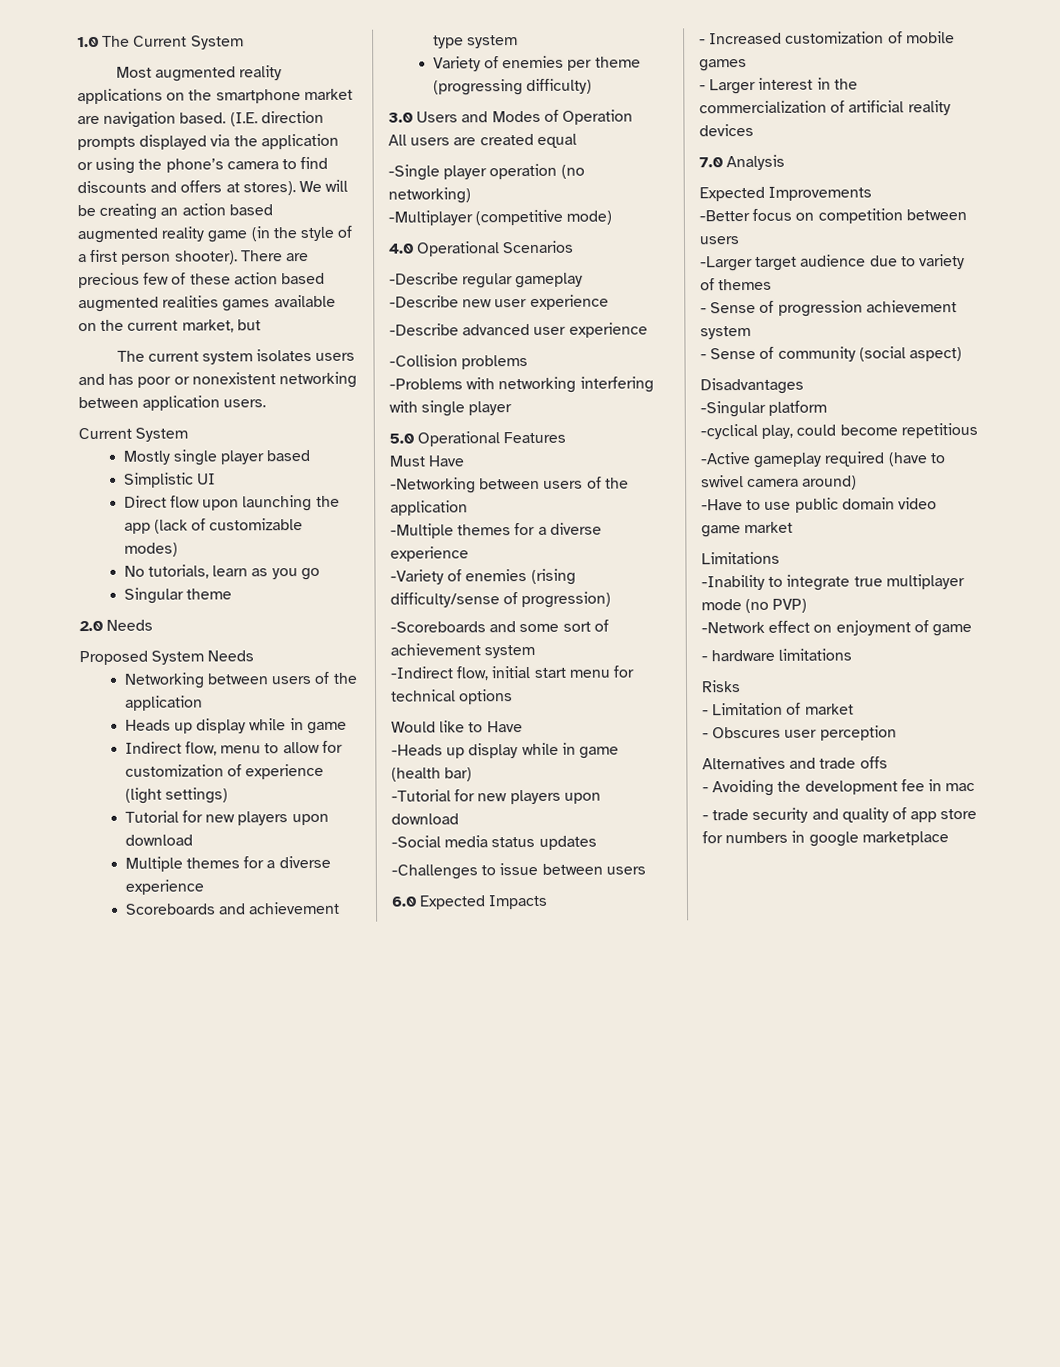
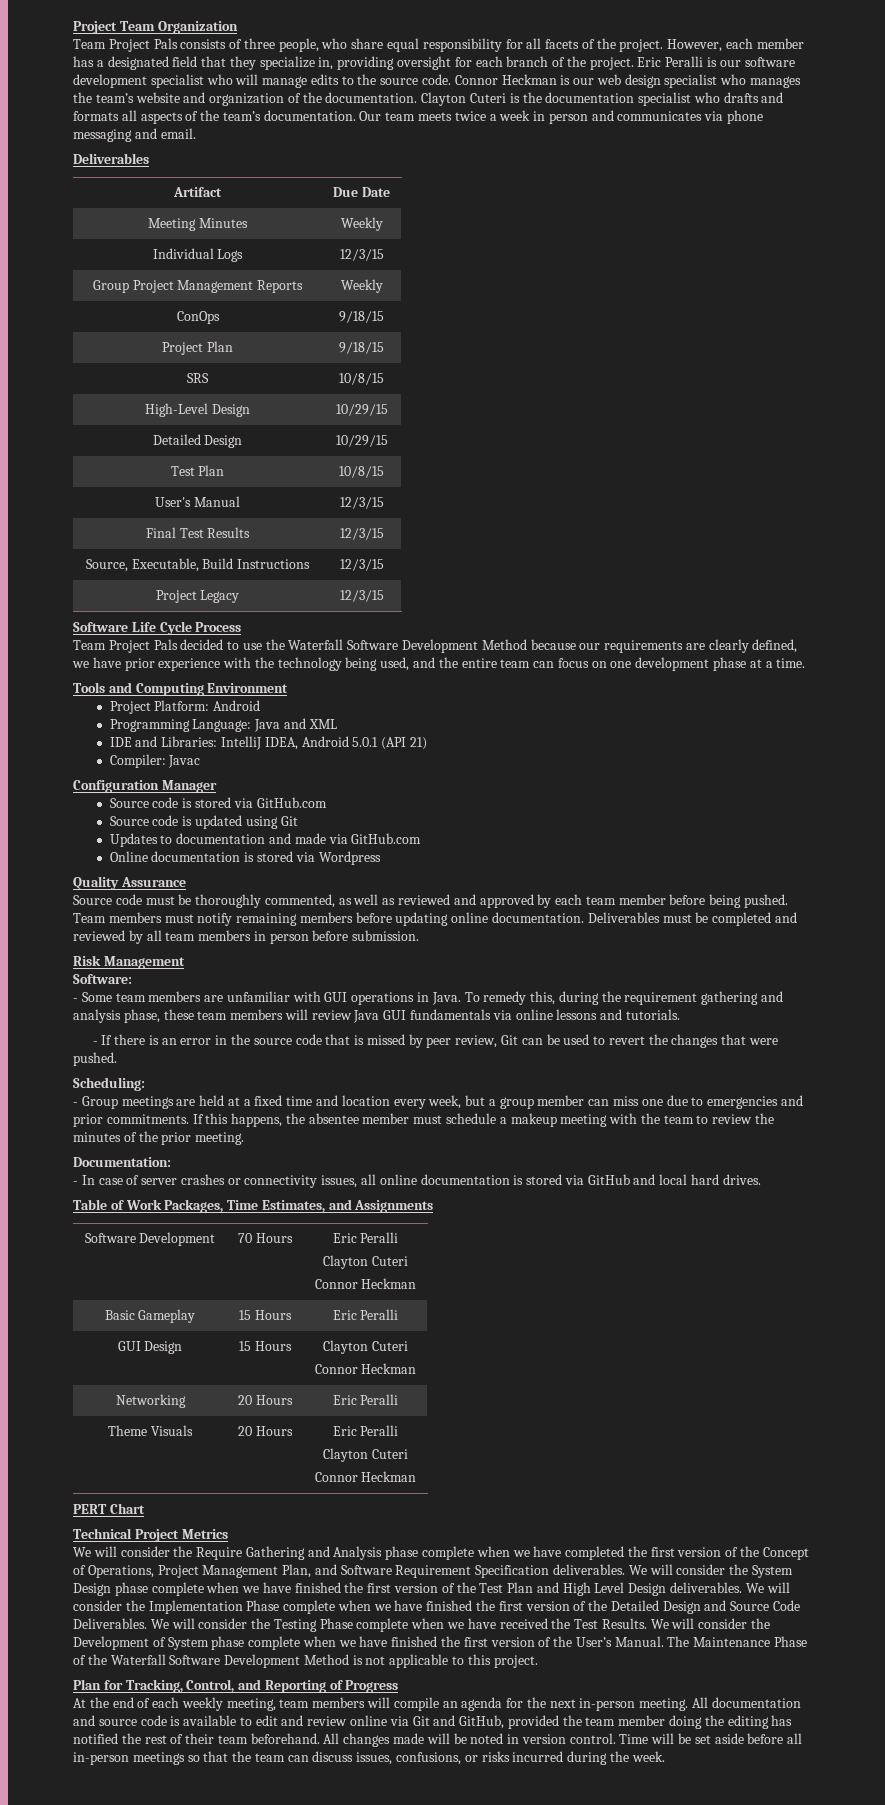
[77,35,244,50] [115,65,283,82] [77,88,353,105] [77,110,324,128] [77,133,339,151] [77,156,329,174] [77,179,349,196] [77,203,273,220] [77,225,353,244] [78,249,309,265] [78,272,325,289] [78,294,336,313] [78,319,261,333] [116,348,356,365] [78,371,357,389] [78,395,267,411] [78,427,189,442] [122,449,311,466] [123,472,217,488] [123,494,340,512] [123,518,304,534] [123,542,178,557] [123,564,320,581] [123,587,233,604] [79,619,154,632] [79,650,255,666] [123,671,357,689] [124,695,203,711] [124,718,347,735] [124,740,343,756] [124,763,325,780] [124,787,229,804] [124,810,329,826] [124,834,193,846] [124,855,331,872] [124,879,204,895] [124,901,341,915] [432,35,519,49] [432,55,641,72] [432,78,593,96] [388,109,633,125] [388,133,577,148] [388,163,585,181] [388,187,471,204] [388,209,613,226] [389,240,575,257] [389,272,584,289] [389,294,609,310] [389,322,648,338] [389,354,529,370] [389,376,654,394] [389,400,513,417] [389,431,567,447] [389,455,466,467] [390,476,629,494] [390,500,468,516] [390,522,602,539] [390,546,469,562] [390,568,576,585] [390,591,612,609] [390,619,609,633] [390,643,536,659] [390,665,634,681] [391,689,514,705] [391,720,523,733] [391,742,619,759] [391,767,473,782] [391,789,601,805] [391,813,459,825] [391,835,597,850] [391,862,646,880] [391,894,549,910] [699,31,955,45] [699,59,747,72] [699,77,858,95] [699,100,951,116] [699,123,754,137] [699,154,786,171] [699,186,873,202] [699,208,967,224] [699,236,740,245] [700,254,965,272] [700,278,773,291] [700,300,957,317] [700,325,751,340] [700,346,962,362] [700,377,804,395] [700,400,828,418] [700,422,978,440] [700,451,946,468] [701,475,858,490] [701,497,937,513] [701,521,794,538] [701,551,780,565] [701,574,965,591] [701,598,808,614] [701,620,972,637] [701,648,853,662] [701,680,741,693] [702,702,854,716] [702,725,897,741] [702,756,888,770] [702,779,976,797] [702,807,978,823] [702,830,949,847] 1.0 The Current System // Most augmented reality applications on the smartphone market are navigation based. (I.E. direction prompts displayed via the application or using the phone’s camera to find discounts and offers at stores). We will be creating an action based augmented reality game (in the style of a first person shooter). There are precious few of these action based augmented realities games available on the current market, but // The current system isolates users and has poor or nonexistent networking between application users. // Current System // Mostly single player based // Simplistic UI // Direct flow upon launching the app (lack of customizable modes) // No tutorials, learn as you go // Singular theme // 2.0 Needs // Proposed System Needs // Networking between users of the application // Heads up display while in game // Indirect flow, menu to allow for customization of experience (light settings) // Tutorial for new players upon download // Multiple themes for a diverse experience // Scoreboards and achievement type system // Variety of enemies per theme (progressing difficulty) // 3.0 Users and Modes of Operation // All users are created equal // -Single player operation (no networking) // -Multiplayer (competitive mode) // 4.0 Operational Scenarios // -Describe regular gameplay // -Describe new user experience // -Describe advanced user experience // -Collision problems // -Problems with networking interfering with single player // 5.0 Operational Features // Must Have // -Networking between users of the application // -Multiple themes for a diverse experience // -Variety of enemies (rising difficulty/sense of progression) // -Scoreboards and some sort of achievement system // -Indirect flow, initial start menu for technical options // Would like to Have // -Heads up display while in game (health bar) // -Tutorial for new players upon download // -Social media status updates // -Challenges to issue between users // 6.0 Expected Impacts // - Increased customization of mobile games // - Larger interest in the commercialization of artificial reality devices // 7.0 Analysis // Expected Improvements // -Better focus on competition between users // -Larger target audience due to variety of themes // - Sense of progression achievement system // - Sense of community (social aspect) // Disadvantages // -Singular platform // -cyclical play, could become repetitious // -Active gameplay required (have to swivel camera around) // -Have to use public domain video game market // Limitations // -Inability to integrate true multiplayer mode (no PVP) // -Network effect on enjoyment of game // - hardware limitations // Risks // - Limitation of market // - Obscures user perception // Alternatives and trade offs // - Avoiding the development fee in mac // - trade security and quality of app store for numbers in google marketplace -> [73,21,238,34] [73,38,804,52] [73,56,795,70] [73,74,802,88] [73,92,784,106] [73,110,764,124] [73,128,196,142] [73,153,149,164] [173,187,222,197] [333,187,390,197] [148,218,248,231] [340,217,383,231] [152,248,244,262] [339,249,384,261] [92,280,304,293] [340,279,383,293] [176,311,220,324] [339,311,384,323] [162,341,233,355] [339,342,384,354] [187,373,209,383] [339,373,384,385] [145,403,250,417] [335,404,388,416] [152,434,243,448] [335,435,388,447] [170,465,225,476] [339,466,384,478] [155,496,240,507] [339,497,384,509] [145,527,251,538] [339,528,384,540] [85,558,311,572] [339,559,384,571] [155,590,240,603] [339,590,384,602] [73,621,242,635] [73,639,798,653] [72,657,806,671] [73,682,289,696] [109,700,261,714] [109,718,337,732] [109,736,427,750] [109,754,201,768] [73,780,217,793] [109,797,327,808] [109,815,298,829] [109,833,422,847] [109,851,381,865] [73,876,186,890] [73,894,789,908] [73,912,797,926] [73,930,420,944] [73,955,185,969] [73,974,132,984] [73,991,784,1005] [73,1009,680,1023] [92,1034,779,1048] [73,1052,117,1066] [73,1077,145,1091] [73,1095,803,1109] [73,1113,775,1127] [73,1131,245,1145] [73,1157,171,1167] [73,1174,761,1188] [73,1199,434,1213] [84,1232,216,1246] [238,1233,293,1243] [332,1232,399,1243] [323,1255,408,1269] [314,1278,417,1289] [104,1309,196,1323] [239,1310,292,1320] [332,1309,399,1320] [117,1341,183,1354] [239,1341,292,1351] [323,1340,408,1354] [314,1363,417,1374] [115,1394,186,1408] [238,1395,293,1405] [332,1394,399,1405] [108,1425,193,1436] [238,1426,293,1436] [332,1425,399,1436] [323,1448,408,1462] [314,1471,417,1482] [73,1503,145,1514] [73,1528,228,1542] [73,1546,809,1560] [73,1564,793,1578] [73,1582,790,1596] [73,1600,801,1614] [73,1618,771,1632] [73,1636,808,1650] [73,1654,538,1668] [73,1679,399,1693] [73,1697,801,1711] [73,1715,793,1729] [73,1733,803,1747] [73,1751,665,1765] Project Team Organization // Team Project Pals consists of three people, who share equal responsibility for all facets of the project. However, each member has a designated field that they specialize in, providing oversight for each branch of the project. Eric Peralli is our software development specialist who will manage edits to the source code. Connor Heckman is our web design specialist who manages the team’s website and organization of the documentation. Clayton Cuteri is the documentation specialist who drafts and formats all aspects of the team’s documentation. Our team meets twice a week in person and communicates via phone messaging and email. // Deliverables // Artifact | Due Date // Meeting Minutes | Weekly // Individual Logs | 12/3/15 // Group Project Management Reports | Weekly // ConOps | 9/18/15 // Project Plan | 9/18/15 // SRS | 10/8/15 // High-Level Design | 10/29/15 // Detailed Design | 10/29/15 // Test Plan | 10/8/15 // User's Manual | 12/3/15 // Final Test Results | 12/3/15 // Source, Executable, Build Instructions | 12/3/15 // Project Legacy | 12/3/15 // Software Life Cycle Process // Team Project Pals decided to use the Waterfall Software Development Method because our requirements are clearly defined, we have prior experience with the technology being used, and the entire team can focus on one development phase at a time. // Tools and Computing Environment // Project Platform: Android // Programming Language: Java and XML // IDE and Libraries: IntelliJ IDEA, Android 5.0.1 (API 21) // Compiler: Javac // Configuration Manager // Source code is stored via GitHub.com // Source code is updated using Git // Updates to documentation and made via GitHub.com // Online documentation is stored via Wordpress // Quality Assurance // Source code must be thoroughly commented, as well as reviewed and approved by each team member before being pushed. Team members must notify remaining members before updating online documentation. Deliverables must be completed and reviewed by all team members in person before submission. // Risk Management // Software: // - Some team members are unfamiliar with GUI operations in Java. To remedy this, during the requirement gathering and analysis phase, these team members will review Java GUI fundamentals via online lessons and tutorials. // - If there is an error in the source code that is missed by peer review, Git can be used to revert the changes that were pushed. // Scheduling: // - Group meetings are held at a fixed time and location every week, but a group member can miss one due to emergencies and prior commitments. If this happens, the absentee member must schedule a makeup meeting with the team to review the minutes of the prior meeting. // Documentation: // - In case of server crashes or connectivity issues, all online documentation is stored via GitHub and local hard drives. // Table of Work Packages, Time Estimates, and Assignments // Software Development | 70 Hours | Eric Peralli // Clayton Cuteri // Connor Heckman // Basic Gameplay | 15 Hours | Eric Peralli // GUI Design | 15 Hours | Clayton Cuteri // Connor Heckman // Networking | 20 Hours | Eric Peralli // Theme Visuals | 20 Hours | Eric Peralli // Clayton Cuteri // Connor Heckman // PERT Chart // Technical Project Metrics // We will consider the Require Gathering and Analysis phase complete when we have completed the first version of the Concept of Operations, Project Management Plan, and Software Requirement Specification deliverables. We will consider the System Design phase complete when we have finished the first version of the Test Plan and High Level Design deliverables. We will consider the Implementation Phase complete when we have finished the first version of the Detailed Design and Source Code Deliverables. We will consider the Testing Phase complete when we have received the Test Results. We will consider the Development of System phase complete when we have finished the first version of the User’s Manual. The Maintenance Phase of the Waterfall Software Development Method is not applicable to this project. // Plan for Tracking, Control, and Reporting of Progress // At the end of each weekly meeting, team members will compile an agenda for the next in-person meeting. All documentation and source code is available to edit and review online via Git and GitHub, provided the team member doing the editing has notified the rest of their team beforehand. All changes made will be noted in version control. Time will be set aside before all in-person meetings so that the team can discuss issues, confusions, or risks incurred during the week.

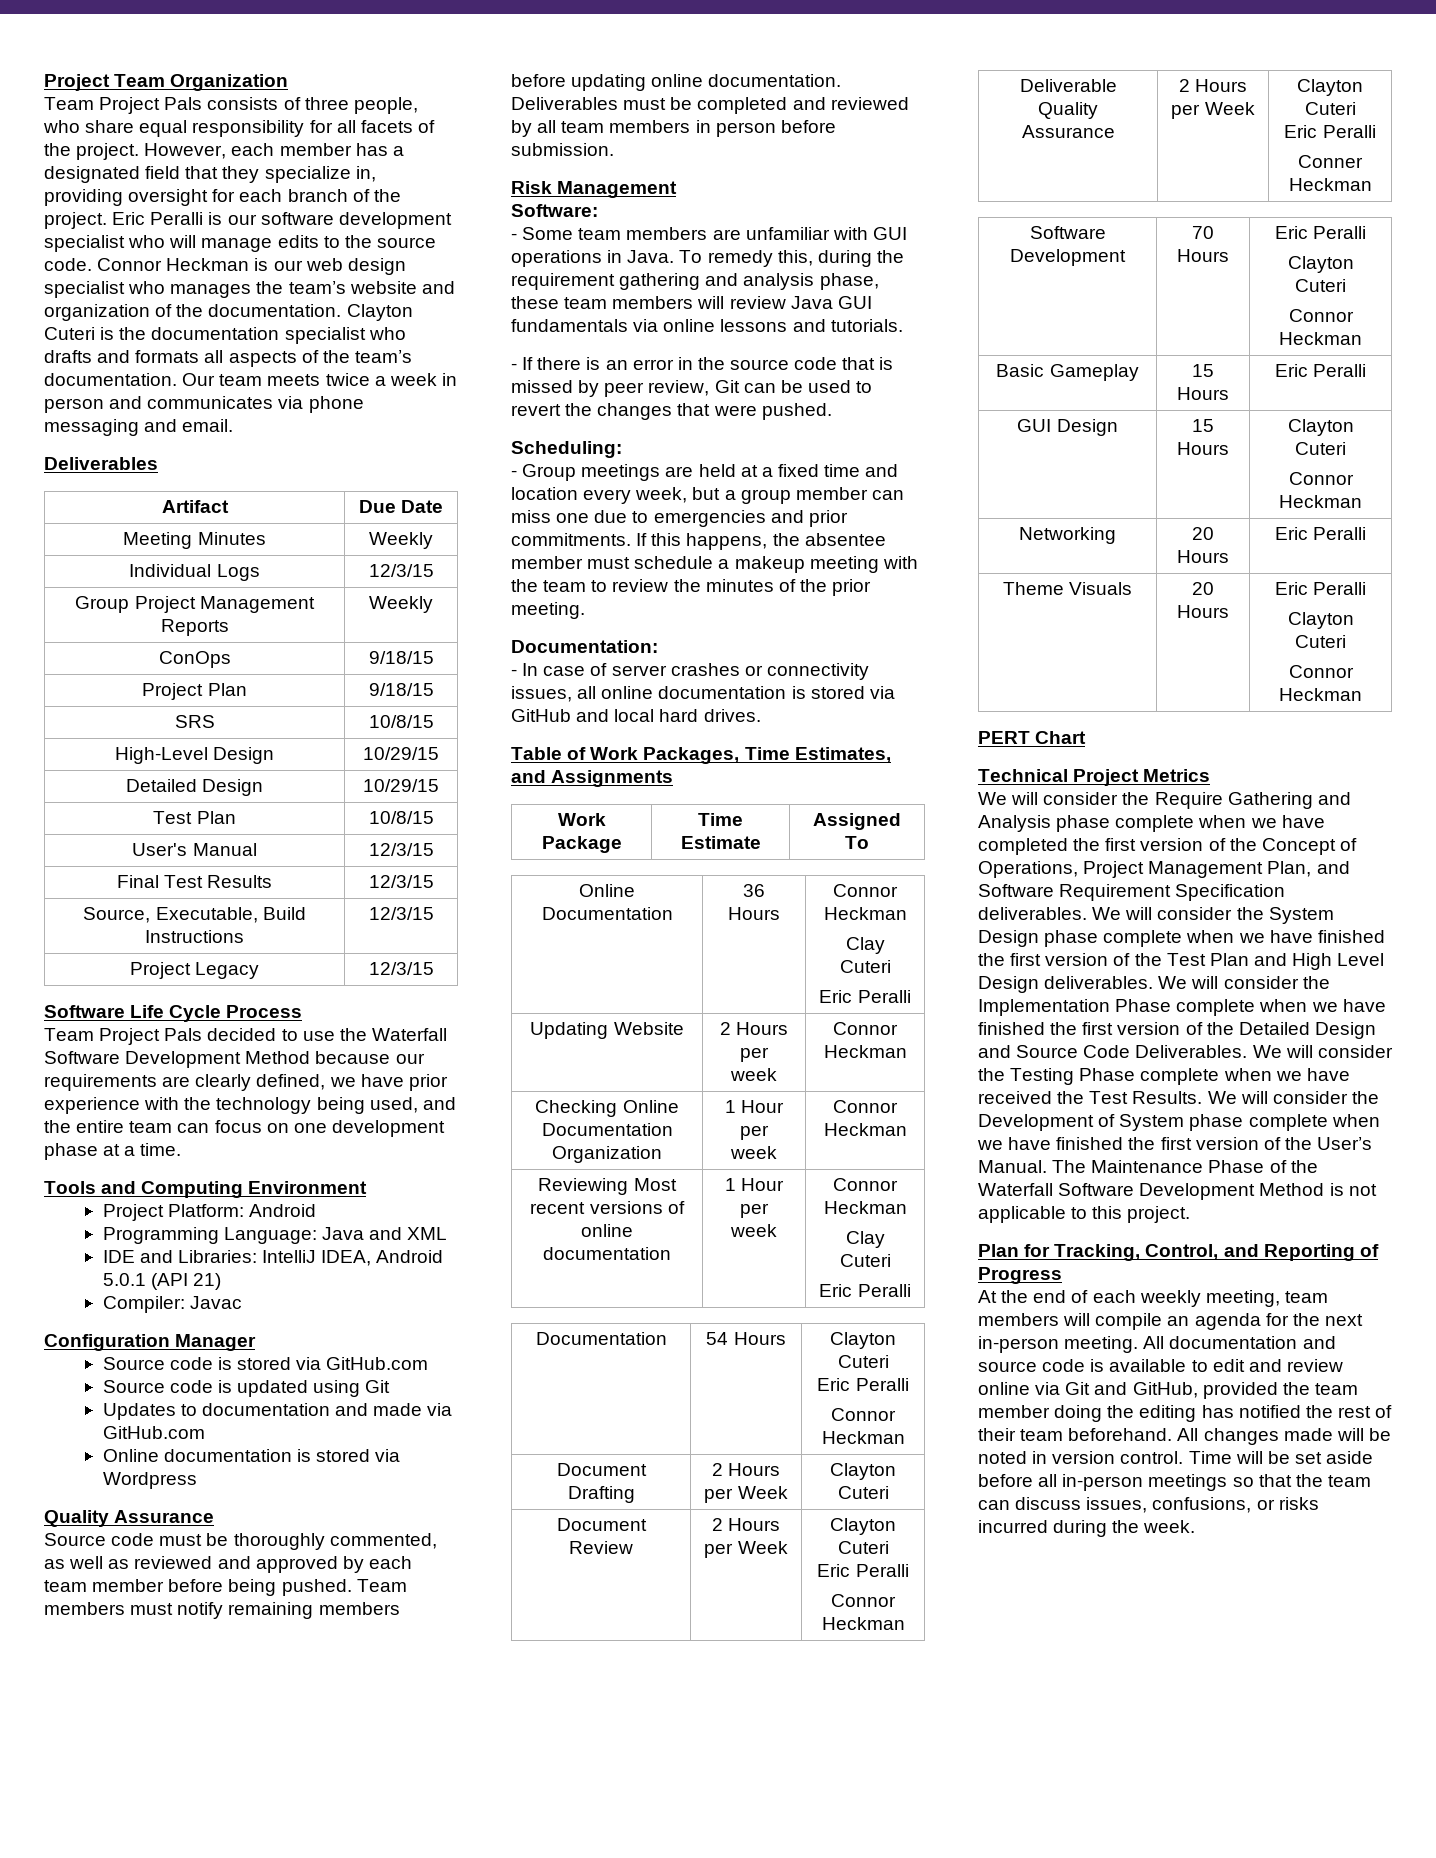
(434, 1206) none -> [557,813,606,826] [541,836,622,853] [698,813,743,826] [680,836,761,849] [813,813,901,830] [845,836,869,849] [579,884,635,897] [541,907,673,920] [743,884,765,897] [728,907,780,920] [833,884,898,897] [823,907,907,920] [845,937,885,954] [839,960,891,973] [819,990,911,1003] [530,1022,684,1039] [719,1022,789,1035] [740,1047,769,1062] [730,1068,777,1081] [833,1022,898,1035] [823,1045,907,1058] [535,1100,679,1117] [541,1123,673,1136] [552,1146,662,1163] [724,1100,785,1113] [740,1125,769,1140] [730,1146,777,1159] [833,1100,898,1113] [823,1123,907,1136] [538,1178,677,1195] [530,1201,685,1214] [581,1224,633,1237] [543,1247,671,1260] [724,1178,785,1191] [740,1203,769,1218] [730,1224,777,1237] [833,1178,898,1191] [823,1201,907,1214] [845,1231,885,1248] [839,1254,891,1267] [819,1284,911,1297] [535,1332,667,1345] [706,1332,786,1345] [830,1332,896,1349] [837,1355,889,1368] [817,1378,909,1391] [831,1408,896,1421] [821,1431,905,1444] [556,1463,647,1476] [567,1486,635,1503] [711,1463,781,1476] [704,1486,788,1503] [830,1463,896,1480] [837,1486,889,1499] [556,1518,647,1531] [569,1541,633,1554] [711,1518,781,1531] [704,1541,788,1558] [830,1518,896,1535] [837,1541,889,1554] [817,1564,909,1577] [831,1594,896,1607] [821,1617,905,1630] [1019,79,1117,92] [1038,102,1098,119] [1021,125,1115,138] [1178,79,1248,92] [1171,102,1255,119] [1297,79,1363,96] [1304,102,1356,115] [1284,125,1376,138] [1298,155,1363,168] [1288,178,1372,191] // Work Package | Time Estimate | Assigned To // Online Documentation | 36 Hours | Connor Heckman // Clay Cuteri // Eric Peralli // Updating Website | 2 Hours per week | Connor Heckman // Checking Online Documentation Organization | 1 Hour per week | Connor Heckman // Reviewing Most recent versions of online documentation | 1 Hour per week | Connor Heckman // Clay Cuteri // Eric Peralli // Documentation | 54 Hours | Clayton Cuteri // Eric Peralli // Connor Heckman // Document Drafting | 2 Hours per Week | Clayton Cuteri // Document Review | 2 Hours per Week | Clayton Cuteri // Eric Peralli // Connor Heckman // Deliverable Quality Assurance | 2 Hours per Week | Clayton Cuteri // Eric Peralli // Conner Heckman

